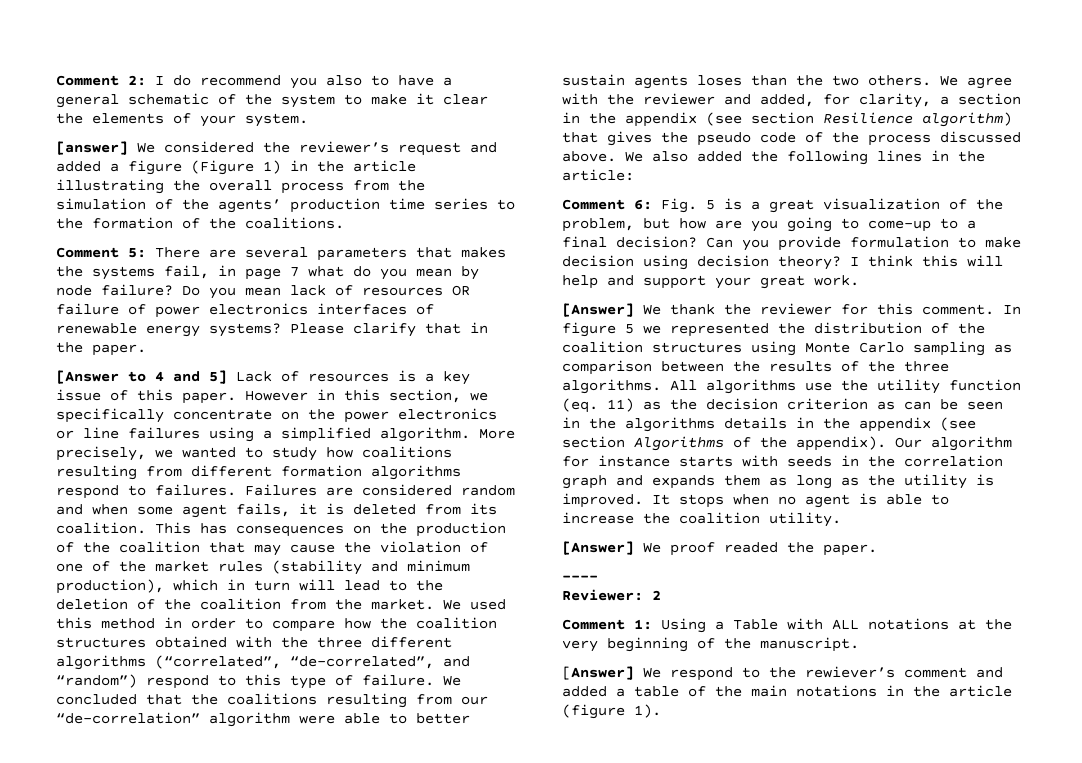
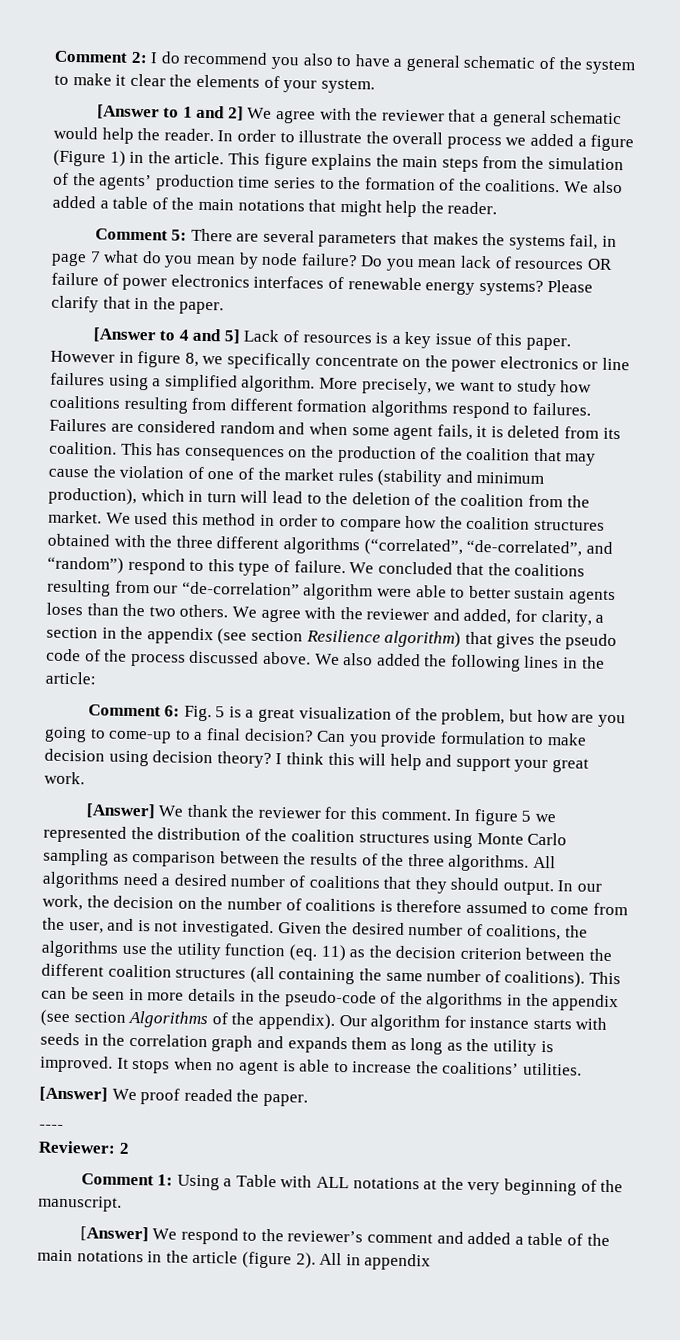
[56,141,497,156] [answer] We considered the reviewer’s request and -> [96,104,623,127] [53,126,527,150] [Answer to 1 and 2] We agree with the reviewer that a general schematic would help the reader. In order to illustrate the overall process we
[353,160,416,172] [56,179,344,194] article illustrating the overall process -> [174,151,479,172] article. This figure explains the main steps
(344, 223) none -> [564,180,623,194] [52,195,498,218] We also added a table of the main notations that might help the reader.
[344,389,461,403] this section, -> [137,350,199,368] figure 8,
[182,447,236,458] wanted -> [459,380,495,392] want
(796, 386) none -> [122,872,603,896] [42,894,628,916] [42,917,589,941] [41,940,118,958] need a desired number of coalitions that they should output. In our work, the decision on the number of coalitions is therefore assumed to come from the user, and is not investigated. Given the desired number of coalitions, the algorithms
[877,399,1003,410] [562,417,787,432] as can be seen in the algorithms details -> [525,947,613,962] [41,963,621,988] [41,987,504,1010] between the different coalition structures (all containing the same number of coalitions). This can be seen in more details in the pseudo-code of the algorithms
[679,512,841,527] coalition utility. -> [442,1061,583,1076] coalitions’ utilities.
[805,666,895,678] rewiever’s -> [287,1230,364,1243] reviewer’s
[634,704,661,718] 1). -> [295,1252,432,1271] 2). All in appendix

